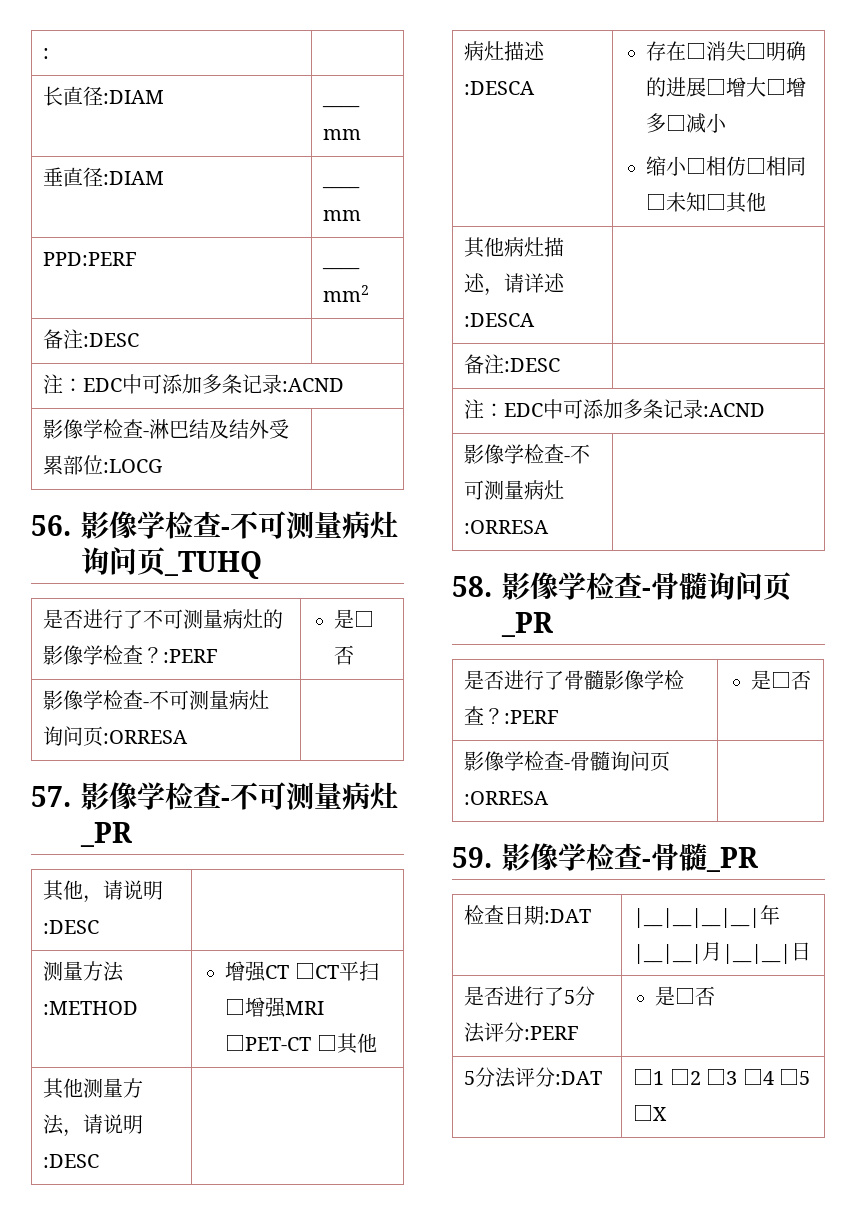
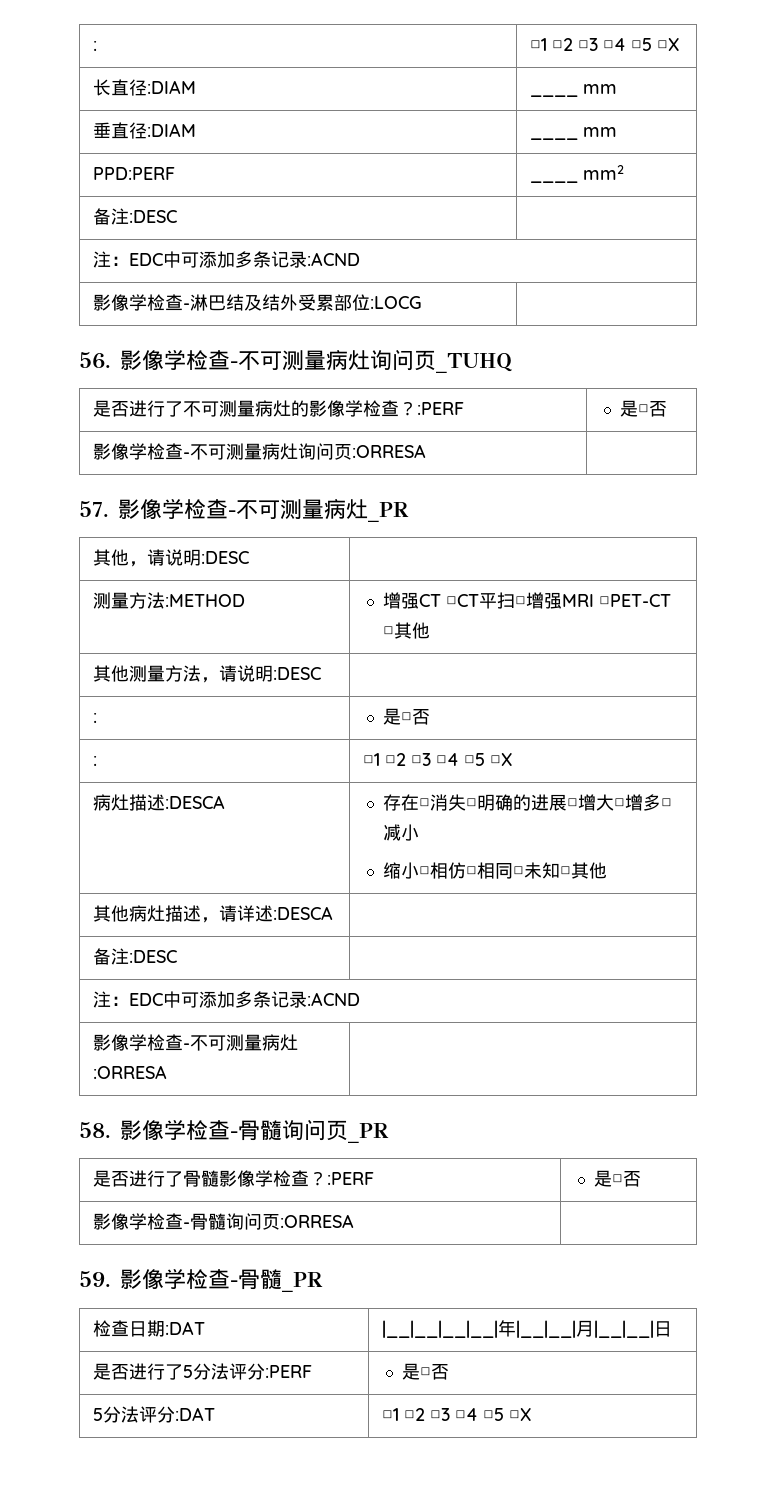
[43,48,50,59] : | -> [93,41,98,51] [530,38,680,51] : | □1 □2 □3 □4 □5 □X
(100, 1161) none -> [93,713,98,723] [383,708,431,725] [93,756,98,766] [363,753,513,766] // : | 是□否 // : | □1 □2 □3 □4 □5 □X

